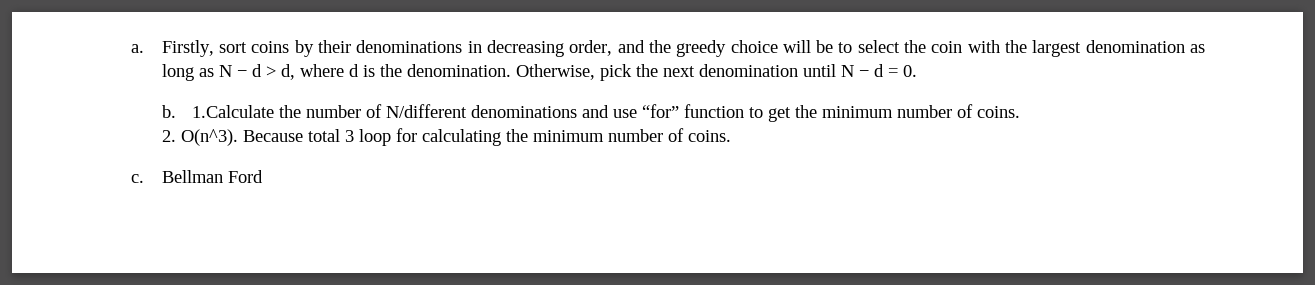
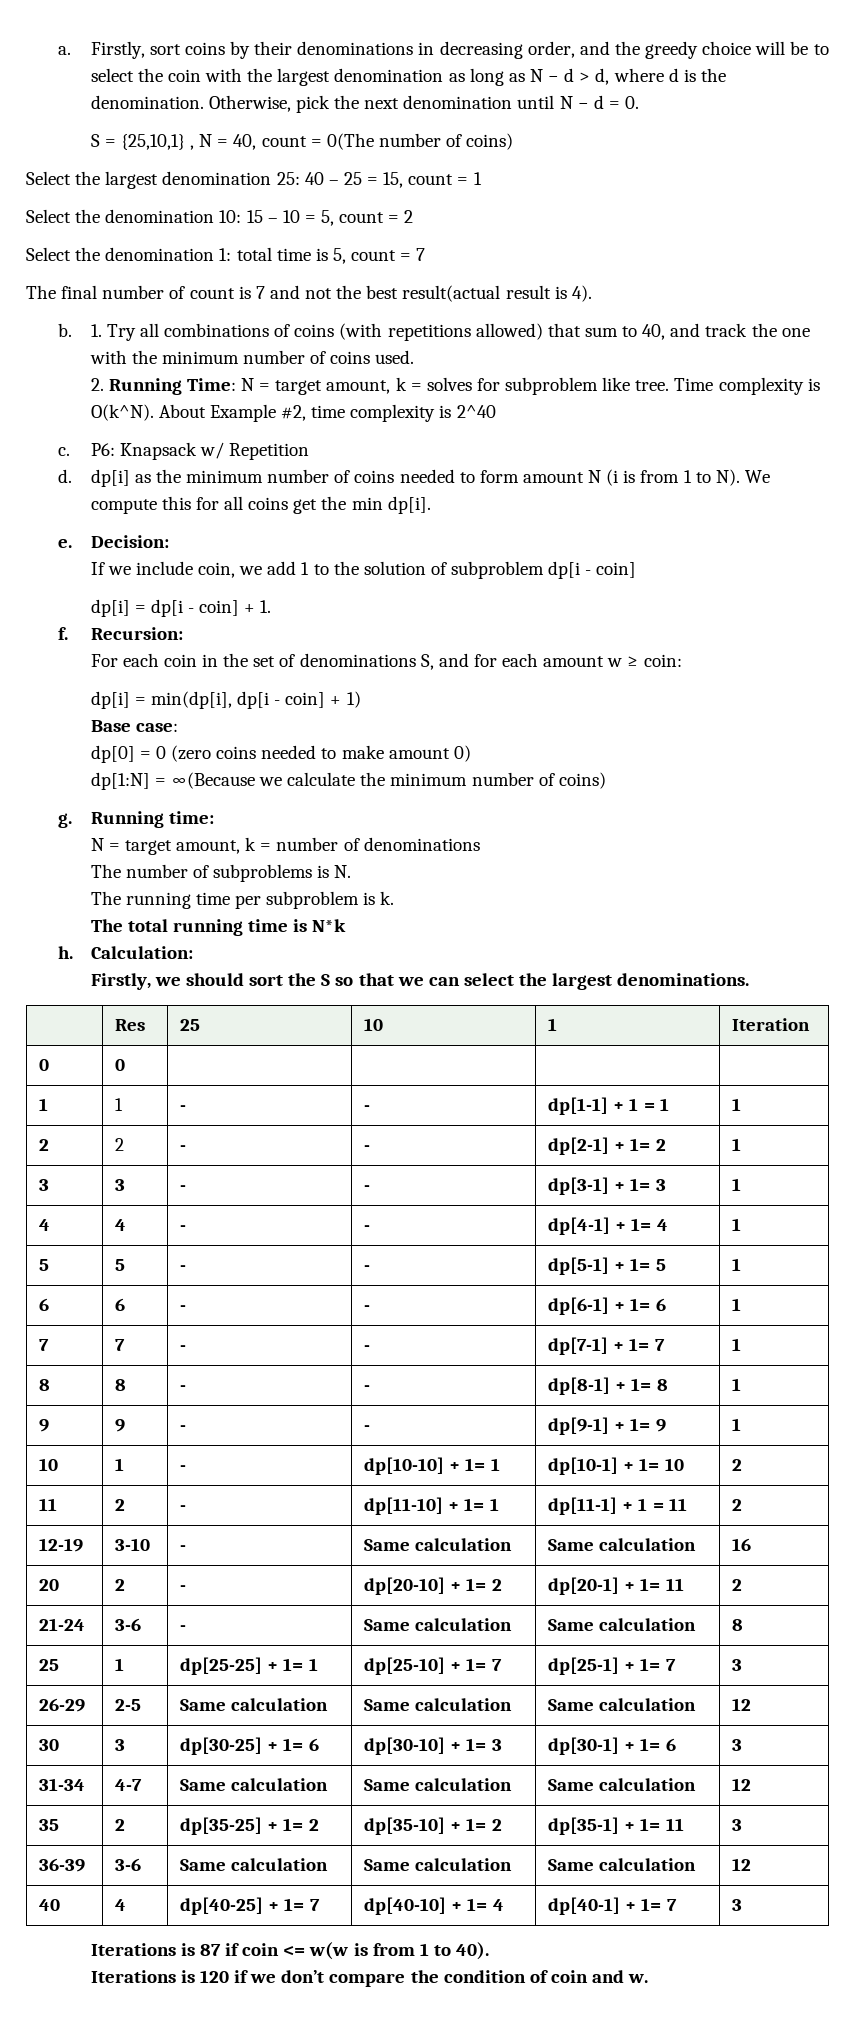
[161,104,1021,122] b. 1.Calculate the number of N/different denominations and use “for” function to get the minimum number of coins. -> [90,133,514,150] [26,171,482,189] [26,209,414,226] [26,247,426,264] [26,285,592,302] [58,323,810,341] [89,350,415,364] S = {25,10,1} , N = 40, count = 0(The number of coins) // Select the largest denomination 25: 40 – 25 = 15, count = 1 // Select the denomination 10: 15 – 10 = 5, count = 2 // Select the denomination 1: total time is 5, count = 7 // The final number of count is 7 and not the best result(actual result is 4). // b. 1. Try all combinations of coins (with repetitions allowed) that sum to 40, and track the one with the minimum number of coins used.
[180,128,731,146] [131,170,263,183] O(n^3). Because total 3 loop for calculating the minimum number of coins. // c. Bellman Ford -> [108,377,820,395] [90,404,496,422] [58,442,309,460] [58,469,770,487] [90,496,431,514] [58,535,169,548] [90,561,637,579] [90,599,272,617] [58,627,183,640] [90,653,682,670] [90,691,361,709] [90,720,178,732] [90,745,471,763] [90,772,606,790] [58,811,214,828] [90,837,480,855] [90,864,352,882] [90,891,395,909] [90,919,347,936] [58,946,193,959] [90,973,750,990] [115,1019,146,1031] [180,1019,201,1031] [364,1018,384,1031] [548,1018,558,1031] [732,1018,811,1031] [39,1059,50,1071] [115,1059,126,1071] [39,1098,49,1111] [115,1098,124,1111] [180,1105,187,1111] [364,1105,371,1111] [548,1097,669,1115] [732,1098,742,1111] [39,1139,50,1151] [115,1138,125,1151] [180,1145,187,1151] [364,1145,371,1151] [548,1137,666,1155] [732,1138,742,1151] [39,1179,50,1191] [115,1179,126,1191] [180,1185,187,1191] [364,1185,371,1191] [548,1177,666,1195] [732,1178,742,1191] [39,1219,51,1231] [115,1219,127,1231] [180,1225,187,1231] [364,1225,371,1231] [548,1217,668,1235] [732,1218,742,1231] [39,1259,50,1271] [115,1259,126,1271] [180,1265,187,1271] [364,1265,371,1271] [548,1257,666,1275] [732,1258,742,1271] [39,1298,50,1311] [115,1298,126,1311] [180,1305,187,1311] [364,1305,371,1311] [548,1297,666,1315] [732,1298,742,1311] [39,1339,50,1351] [115,1339,126,1351] [180,1345,187,1351] [364,1345,371,1351] [548,1337,665,1355] [732,1338,742,1351] [39,1379,51,1391] [115,1379,127,1391] [180,1385,187,1391] [364,1385,371,1391] [548,1377,668,1395] [732,1378,742,1391] [39,1419,50,1432] [115,1419,126,1432] [180,1425,187,1431] [364,1425,371,1431] [548,1417,666,1435] [732,1418,742,1431] [39,1458,59,1471] [115,1458,125,1471] [180,1465,187,1471] [364,1457,500,1475] [548,1457,684,1475] [732,1459,743,1471] [39,1498,58,1511] [115,1499,126,1511] [180,1505,187,1511] [364,1497,499,1515] [548,1497,687,1515] [732,1499,743,1511] [39,1538,84,1552] [115,1538,151,1551] [180,1545,187,1551] [364,1538,513,1551] [548,1538,697,1551] [732,1538,752,1551] [39,1579,60,1591] [115,1579,126,1591] [180,1585,187,1591] [364,1577,502,1595] [548,1577,684,1595] [732,1579,743,1591] [39,1618,86,1631] [115,1618,142,1631] [180,1625,187,1631] [364,1618,513,1631] [548,1618,697,1631] [732,1619,744,1631] [39,1659,60,1671] [115,1658,125,1671] [180,1657,318,1675] [364,1657,502,1675] [548,1657,676,1675] [732,1659,743,1671] [39,1698,86,1712] [115,1699,142,1711] [180,1698,329,1711] [364,1698,513,1711] [548,1698,697,1711] [732,1698,752,1711] [39,1739,60,1751] [115,1739,126,1751] [180,1737,319,1755] [364,1737,502,1755] [548,1737,676,1755] [732,1739,743,1751] [39,1778,86,1791] [115,1779,143,1791] [180,1778,329,1791] [364,1778,513,1791] [548,1778,697,1791] [732,1778,752,1791] [39,1819,60,1831] [115,1819,126,1831] [180,1817,319,1835] [364,1817,502,1835] [548,1817,684,1835] [732,1819,743,1831] [39,1858,86,1872] [115,1858,142,1871] [180,1858,329,1871] [364,1858,513,1871] [548,1858,697,1871] [732,1858,752,1871] [39,1899,61,1911] [115,1899,127,1911] [180,1897,320,1915] [364,1897,504,1915] [548,1897,677,1915] [732,1899,743,1911] [90,1942,490,1960] [90,1970,649,1987] Running Time: N = target amount, k = solves for subproblem like tree. Time complexity is O(k^N). About Example #2, time complexity is 2^40 // c. P6: Knapsack w/ Repetition // d. dp[i] as the minimum number of coins needed to form amount N (i is from 1 to N). We compute this for all coins get the min dp[i]. // e. Decision: // If we include coin, we add 1 to the solution of subproblem dp[i - coin] // dp[i] = dp[i - coin] + 1. // f. Recursion: // For each coin in the set of denominations S, and for each amount w ≥ coin: // dp[i] = min(dp[i], dp[i - coin] + 1) // Base case: // dp[0] = 0 (zero coins needed to make amount 0) // dp[1:N] = ∞(Because we calculate the minimum number of coins) // g. Running time: // N = target amount, k = number of denominations // The number of subproblems is N. // The running time per subproblem is k. // The total running time is N*k // h. Calculation: // Firstly, we should sort the S so that we can select the largest denominations. // | Res | 25 | 10 | 1 | Iteration // 0 | 0 | | | | // 1 | 1 | - | - | dp[1-1] + 1 = 1 | 1 // 2 | 2 | - | - | dp[2-1] + 1= 2 | 1 // 3 | 3 | - | - | dp[3-1] + 1= 3 | 1 // 4 | 4 | - | - | dp[4-1] + 1= 4 | 1 // 5 | 5 | - | - | dp[5-1] + 1= 5 | 1 // 6 | 6 | - | - | dp[6-1] + 1= 6 | 1 // 7 | 7 | - | - | dp[7-1] + 1= 7 | 1 // 8 | 8 | - | - | dp[8-1] + 1= 8 | 1 // 9 | 9 | - | - | dp[9-1] + 1= 9 | 1 // 10 | 1 | - | dp[10-10] + 1= 1 | dp[10-1] + 1= 10 | 2 // 11 | 2 | - | dp[11-10] + 1= 1 | dp[11-1] + 1 = 11 | 2 // 12-19 | 3-10 | - | Same calculation | Same calculation | 16 // 20 | 2 | - | dp[20-10] + 1= 2 | dp[20-1] + 1= 11 | 2 // 21-24 | 3-6 | - | Same calculation | Same calculation | 8 // 25 | 1 | dp[25-25] + 1= 1 | dp[25-10] + 1= 7 | dp[25-1] + 1= 7 | 3 // 26-29 | 2-5 | Same calculation | Same calculation | Same calculation | 12 // 30 | 3 | dp[30-25] + 1= 6 | dp[30-10] + 1= 3 | dp[30-1] + 1= 6 | 3 // 31-34 | 4-7 | Same calculation | Same calculation | Same calculation | 12 // 35 | 2 | dp[35-25] + 1= 2 | dp[35-10] + 1= 2 | dp[35-1] + 1= 11 | 3 // 36-39 | 3-6 | Same calculation | Same calculation | Same calculation | 12 // 40 | 4 | dp[40-25] + 1= 7 | dp[40-10] + 1= 4 | dp[40-1] + 1= 7 | 3 // Iterations is 87 if coin <= w(w is from 1 to 40). // Iterations is 120 if we don’t compare the condition of coin and w.

